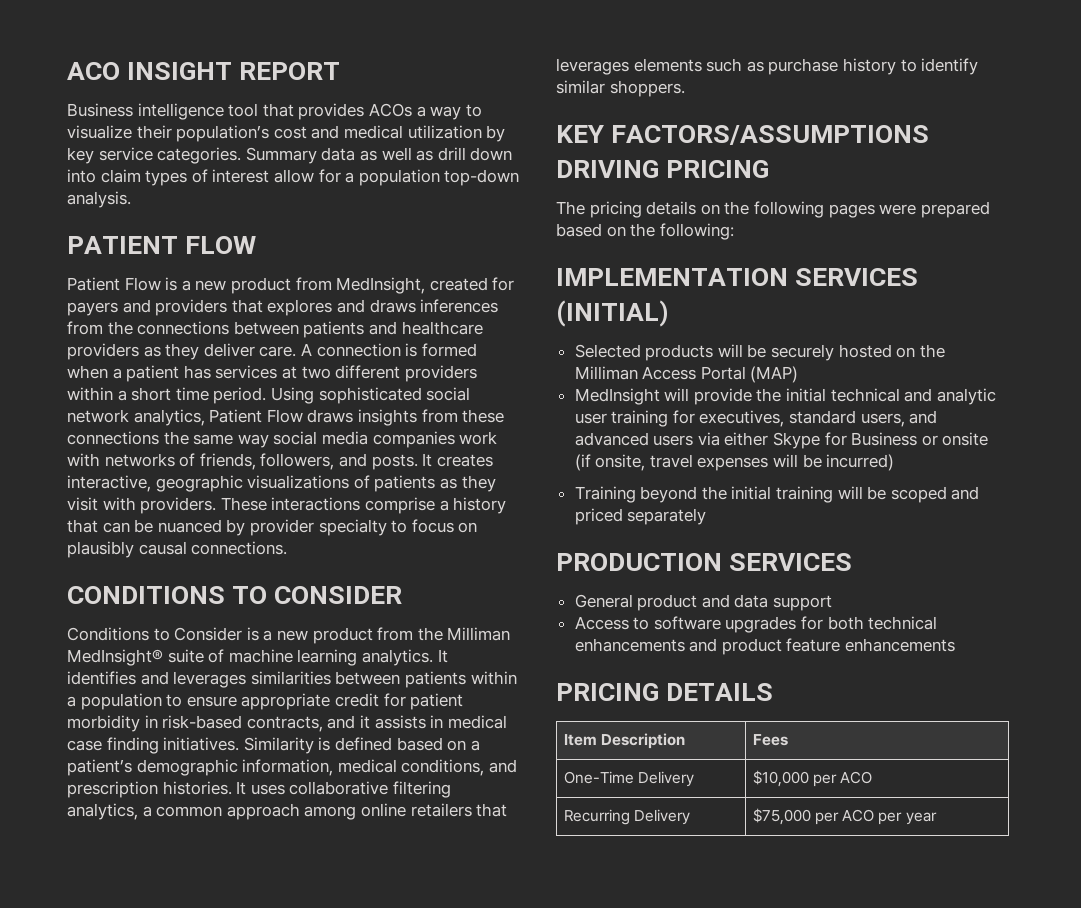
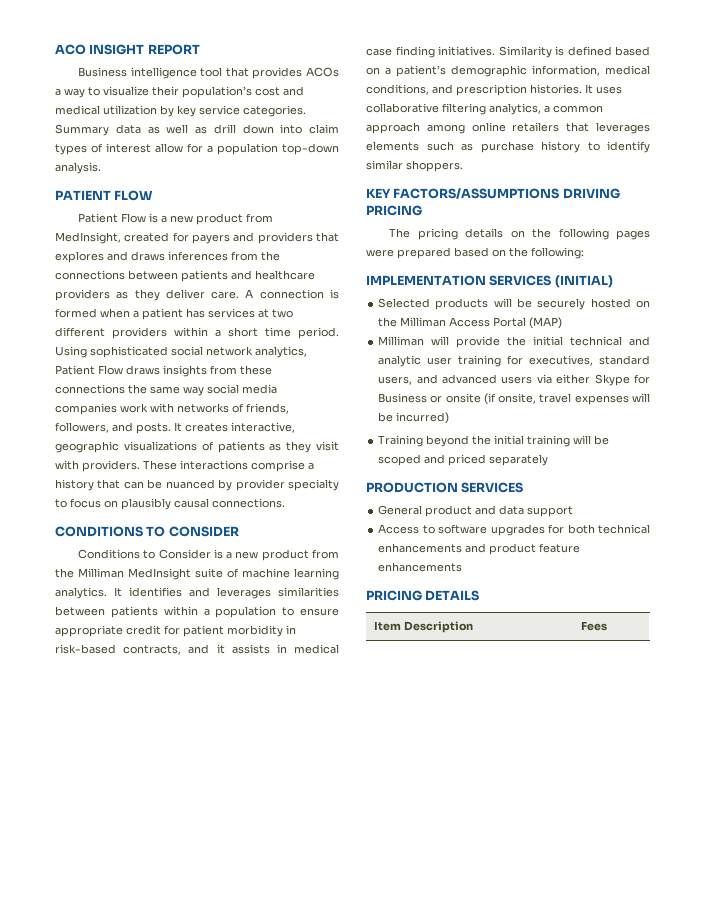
[67,649,163,666] MedInsight® -> [128,568,191,580] MedInsight
[574,388,660,405] MedInsight -> [378,336,425,346] Milliman
[563,771,694,787] [752,770,873,787] [563,809,690,825] [752,808,937,825] // One-Time Delivery | $10,000 per ACO // Recurring Delivery | $75,000 per ACO per year -> (607, 626) none

